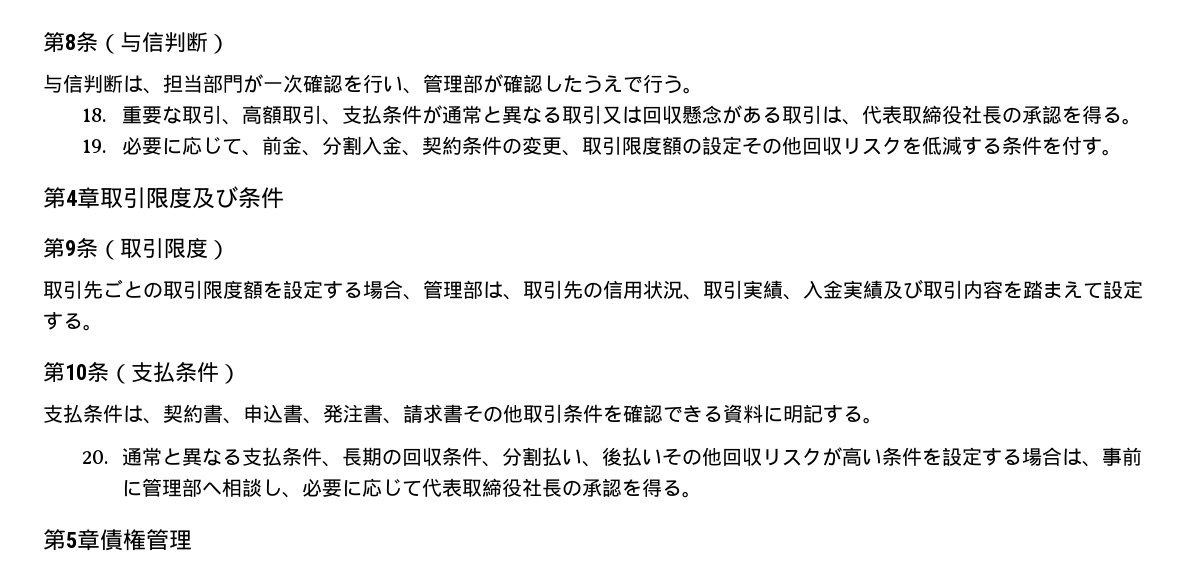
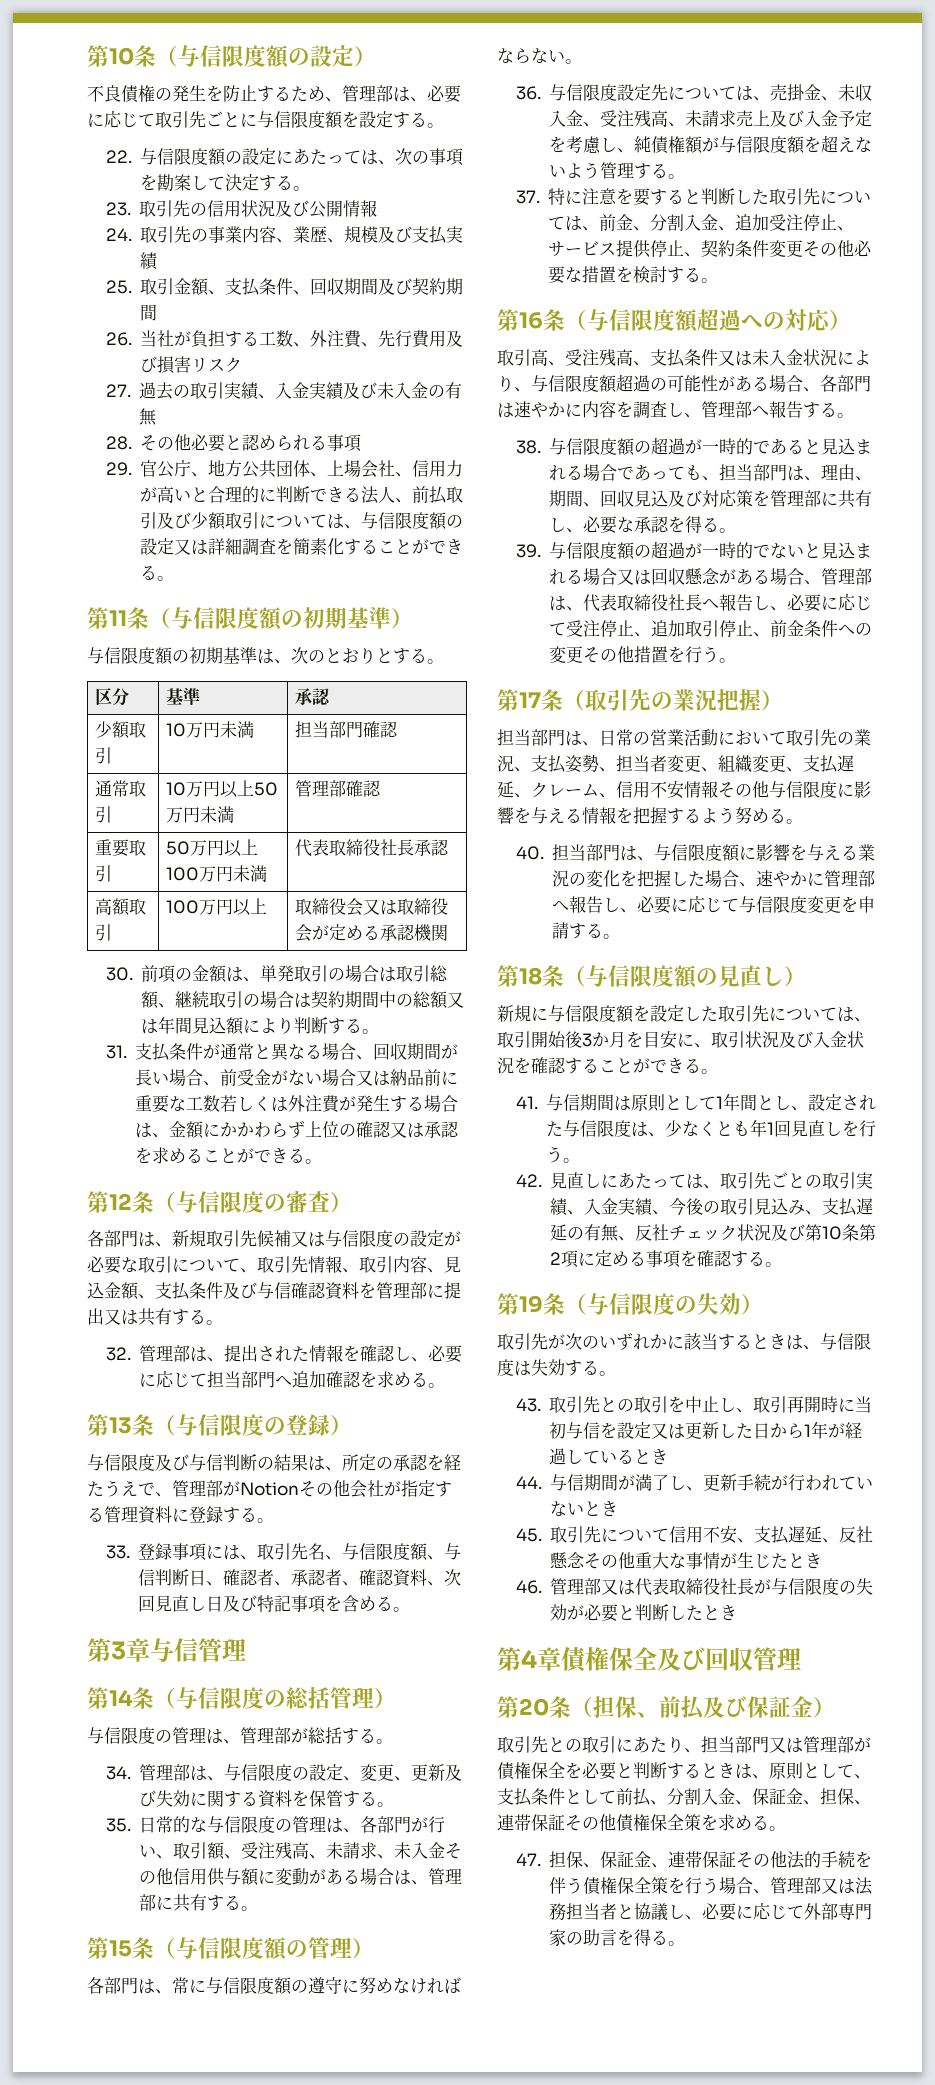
[43,32,230,54] [43,74,703,94] [82,105,342,125] 第8条（与信判断） // 与信判断は、担当部門が一次確認を行い、管理部が確認したうえで行う。 // 18.重要な取引、高額取引、 -> [87,45,376,68] [87,85,461,103] [87,111,444,129] [105,148,464,166] [140,174,311,191] [105,200,378,218] [105,226,464,244] [140,252,160,270] [105,278,464,296] [140,304,158,321] [105,330,464,348] [140,356,243,374] [105,382,463,400] [139,408,158,426] [105,434,362,452] [105,460,464,478] [140,486,464,504] [140,512,464,530] [140,538,464,555] [140,565,175,581] [87,607,413,630] [87,647,444,665] [95,688,130,706] [166,688,201,705] [295,688,332,705] [95,721,147,739] [95,747,113,764] [166,721,255,738] [295,721,399,738] [95,780,147,797] [95,806,113,823] [166,780,279,798] [166,806,235,823] [295,780,382,797] [95,839,147,857] [95,865,113,882] [166,839,259,857] [166,865,268,882] [295,839,450,857] [95,898,147,916] [95,924,113,941] [166,898,268,916] [295,898,449,916] [295,924,449,942] [105,965,449,983] [141,991,465,1009] [141,1016,380,1035] [105,1045,127,1059] 第10条（与信限度額の設定） // 不良債権の発生を防止するため、管理部は、必要に応じて取引先ごとに与信限度額を設定する。 // 22.与信限度額の設定にあたっては、次の事項を勘案して決定する。 // 23.取引先の信用状況及び公開情報 // 24.取引先の事業内容、業歴、規模及び支払実績 // 25.取引金額、支払条件、回収期間及び契約期間 // 26.当社が負担する工数、外注費、先行費用及び損害リスク // 27.過去の取引実績、入金実績及び未入金の有無 // 28.その他必要と認められる事項 // 29.官公庁、地方公共団体、上場会社、信用力が高いと合理的に判断できる法人、前払取引及び少額取引については、与信限度額の設定又は詳細調査を簡素化することができる。 // 第11条（与信限度額の初期基準） // 与信限度額の初期基準は、次のとおりとする。 // 区分 | 基準 | 承認 // 少額取引 | 10万円未満 | 担当部門確認 // 通常取引 | 10万円以上50万円未満 | 管理部確認 // 重要取引 | 50万円以上100万円未満 | 代表取締役社長承認 // 高額取引 | 100万円以上 | 取締役会又は取締役会が定める承認機関 // 30.前項の金額は、単発取引の場合は取引総額、継続取引の場合は契約期間中の総額又は年間見込額により判断する。 // 31.
[561,105,602,124] 取引 -> [322,1043,459,1060] [135,1069,459,1086] [135,1095,459,1113] [135,1121,460,1139] [135,1147,323,1164] [87,1190,352,1213] [87,1230,461,1247] [87,1256,461,1274] [87,1282,461,1300] [87,1308,223,1326] [105,1345,463,1363] [139,1371,446,1388] [87,1414,352,1436] [87,1454,461,1471] [87,1480,452,1498] [87,1506,274,1524] [105,1543,462,1561] [138,1569,462,1587] [138,1595,411,1613] [87,1638,246,1662] [87,1687,396,1709] [87,1727,393,1744] [105,1764,463,1781] [139,1790,395,1808] [105,1816,446,1833] [139,1842,463,1860] [139,1868,463,1886] [139,1894,259,1912] [87,1937,374,1960] [87,1977,461,1995] [497,48,582,64] [515,84,873,101] [549,110,873,127] [549,135,873,154] [549,162,686,179] [515,188,872,206] [548,214,855,231] [548,240,873,258] [548,266,719,284] [497,309,851,332] [497,349,871,367] [497,374,871,393] [497,401,854,418] [515,437,873,456] [549,464,873,481] [549,490,873,508] [549,516,737,534] [515,541,873,560] [549,568,618,585] 場合、回収期間が長い場合、前受金がない場合又は納品前に重要な工数若しくは外注費が発生する場合は、金額にかかわらず上位の確認又は承認を求めることができる。 // 第12条（与信限度の審査） // 各部門は、新規取引先候補又は与信限度の設定が必要な取引について、取引先情報、取引内容、見込金額、支払条件及び与信確認資料を管理部に提出又は共有する。 // 32.管理部は、提出された情報を確認し、必要に応じて担当部門へ追加確認を求める。 // 第13条（与信限度の登録） // 与信限度及び与信判断の結果は、所定の承認を経たうえで、管理部がNotionその他会社が指定する管理資料に登録する。 // 33.登録事項には、取引先名、与信限度額、与信判断日、確認者、承認者、確認資料、次回見直し日及び特記事項を含める。 // 第3章与信管理 // 第14条（与信限度の総括管理） // 与信限度の管理は、管理部が総括する。 // 34.管理部は、与信限度の設定、変更、更新及び失効に関する資料を保管する。 // 35.日常的な与信限度の管理は、各部門が行い、取引額、受注残高、未請求、未入金その他信用供与額に変動がある場合は、管理部に共有する。 // 第15条（与信限度額の管理） // 各部門は、常に与信限度額の遵守に努めなければならない。 // 36.与信限度設定先については、売掛金、未収入金、受注残高、未請求売上及び入金予定を考慮し、純債権額が与信限度額を超えないよう管理する。 // 37.特に注意を要すると判断した取引先については、前金、分割入金、追加受注停止、サービス提供停止、契約条件変更その他必要な措置を検討する。 // 第16条（与信限度額超過への対応） // 取引高、受注残高、支払条件又は未入金状況により、与信限度額超過の可能性がある場合、各部門は速やかに内容を調査し、管理部へ報告する。 // 38.与信限度額の超過が一時的であると見込まれる場合であっても、担当部門は、理由、期間、回収見込及び対応策を管理部に共有し、必要な承認を得る。 // 39.与信限度額の超過が一時的でないと見込まれる場合
[781,105,822,124] 取引 -> [770,568,873,585] 場合、管理部
[1001,105,1142,125] [82,136,1122,156] [43,186,284,209] [43,238,230,260] [43,279,1143,300] [43,312,103,331] [43,362,241,384] [43,404,883,424] [82,447,1142,467] [121,478,702,498] [43,529,192,551] の承認を得る。 // 19.必要に応じて、前金、分割入金、契約条件の変更、取引限度額の設定その他回収リスクを低減する条件を付す。 // 第4章取引限度及び条件 // 第9条（取引限度） // 取引先ごとの取引限度額を設定する場合、管理部は、取引先の信用状況、取引実績、入金実績及び取引内容を踏まえて設定する。 // 第10条（支払条件） // 支払条件は、契約書、申込書、発注書、請求書その他取引条件を確認できる資料に明記する。 // 20.通常と異なる支払条件、長期の回収条件、分割払い、後払いその他回収リスクが高い条件を設定する場合は、事前に管理部へ相談し、必要に応じて代表取締役社長の承認を得る。 // 第5章債権管理 -> [702,594,873,612] [549,620,873,637] [549,646,737,663] [497,689,783,711] [497,729,871,746] [497,754,854,773] [497,781,871,799] [497,807,803,824] [515,844,876,862] [552,870,876,887] [552,896,876,914] [552,922,621,939] [497,965,806,988] [497,1005,871,1023] [497,1031,864,1049] [497,1057,718,1074] [515,1093,877,1112] [546,1119,877,1137] [546,1146,581,1163] [515,1172,874,1189] [550,1197,874,1216] [550,1224,877,1242] [550,1250,783,1268] [497,1293,763,1315] [497,1333,871,1351] [497,1359,616,1376] [515,1396,873,1413] [549,1421,863,1439] [549,1448,669,1465] [515,1474,874,1491] [550,1501,619,1517] [515,1526,874,1544] [550,1552,823,1569] [515,1578,874,1596] [550,1604,738,1622] [497,1647,801,1673] [497,1696,835,1720] [497,1736,871,1753] [497,1762,871,1780] [497,1788,871,1806] [497,1814,786,1832] [515,1851,873,1869] [549,1877,874,1895] [549,1903,873,1921] [549,1929,686,1947] へ報告し、必要に応じて受注停止、追加取引停止、前金条件への変更その他措置を行う。 // 第17条（取引先の業況把握） // 担当部門は、日常の営業活動において取引先の業況、支払姿勢、担当者変更、組織変更、支払遅延、クレーム、信用不安情報その他与信限度に影響を与える情報を把握するよう努める。 // 40.担当部門は、与信限度額に影響を与える業況の変化を把握した場合、速やかに管理部へ報告し、必要に応じて与信限度変更を申請する。 // 第18条（与信限度額の見直し） // 新規に与信限度額を設定した取引先については、取引開始後3か月を目安に、取引状況及び入金状況を確認することができる。 // 41.与信期間は原則として1年間とし、設定された与信限度は、少なくとも年1回見直しを行う。 // 42.見直しにあたっては、取引先ごとの取引実績、入金実績、今後の取引見込み、支払遅延の有無、反社チェック状況及び第10条第2項に定める事項を確認する。 // 第19条（与信限度の失効） // 取引先が次のいずれかに該当するときは、与信限度は失効する。 // 43.取引先との取引を中止し、取引再開時に当初与信を設定又は更新した日から1年が経過しているとき // 44.与信期間が満了し、更新手続が行われていないとき // 45.取引先について信用不安、支払遅延、反社懸念その他重大な事情が生じたとき // 46.管理部又は代表取締役社長が与信限度の失効が必要と判断したとき // 第4章債権保全及び回収管理 // 第20条（担保、前払及び保証金） // 取引先との取引にあたり、担当部門又は管理部が債権保全を必要と判断するときは、原則として、支払条件として前払、分割入金、保証金、担保、連帯保証その他債権保全策を求める。 // 47.担保、保証金、連帯保証その他法的手続を伴う債権保全策を行う場合、管理部又は法務担当者と協議し、必要に応じて外部専門家の助言を得る。

